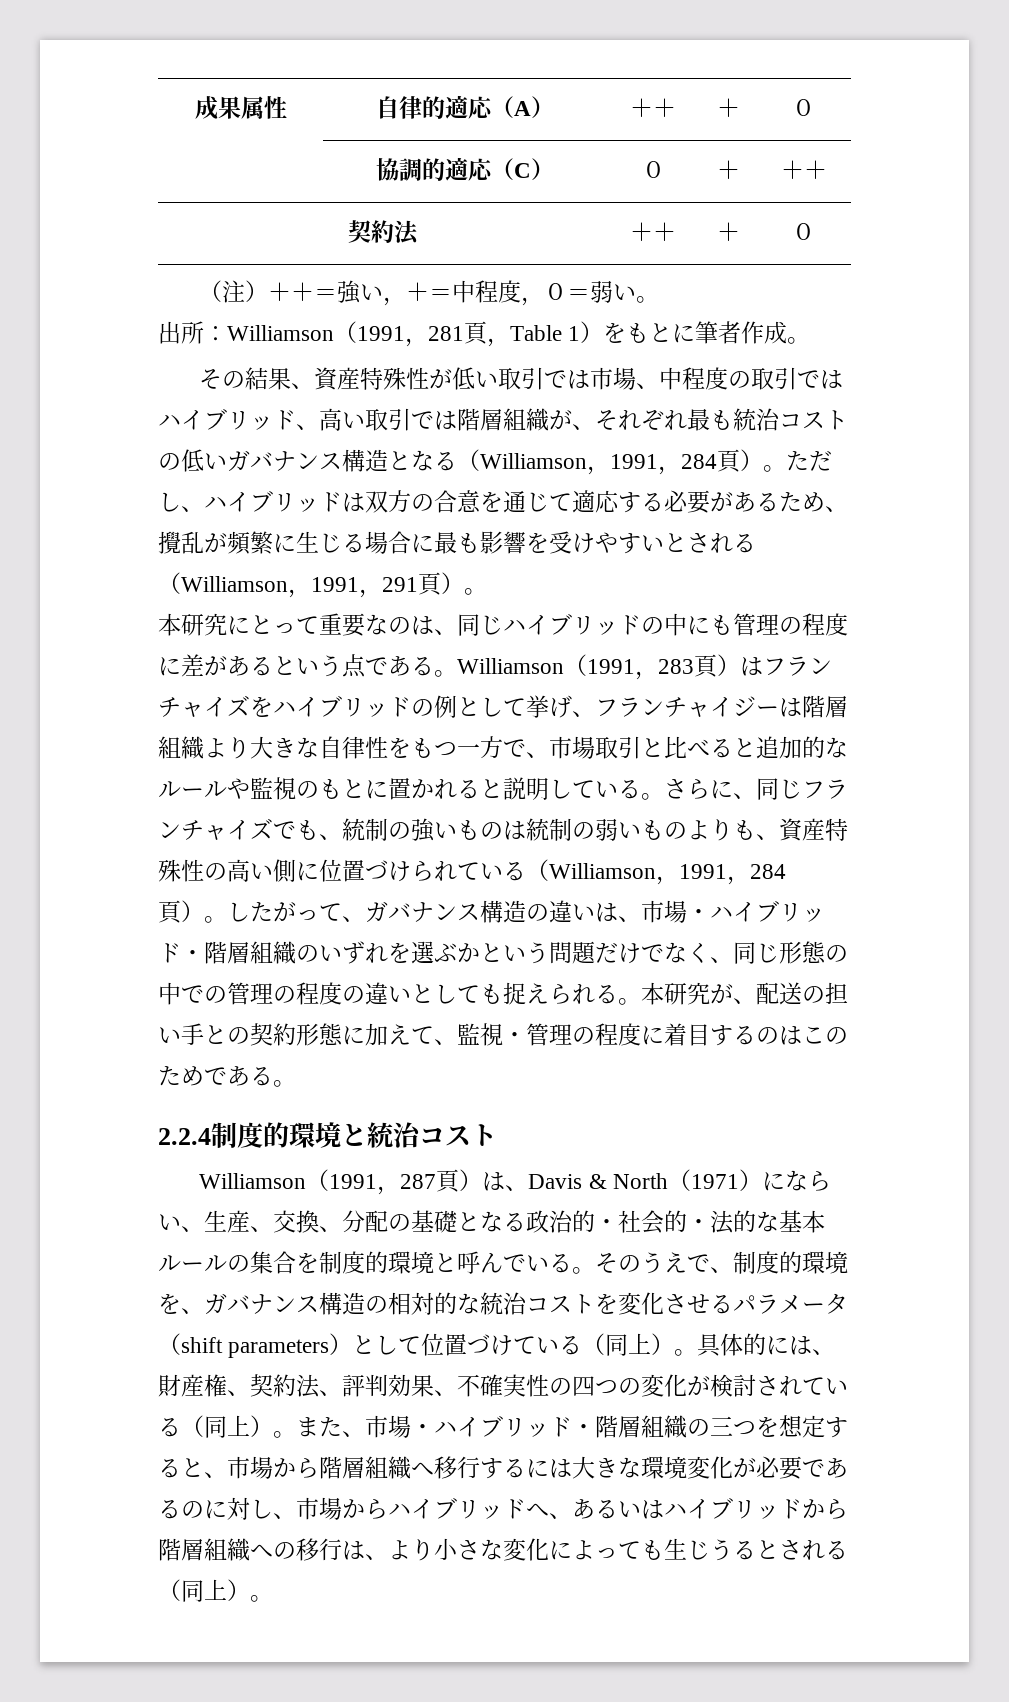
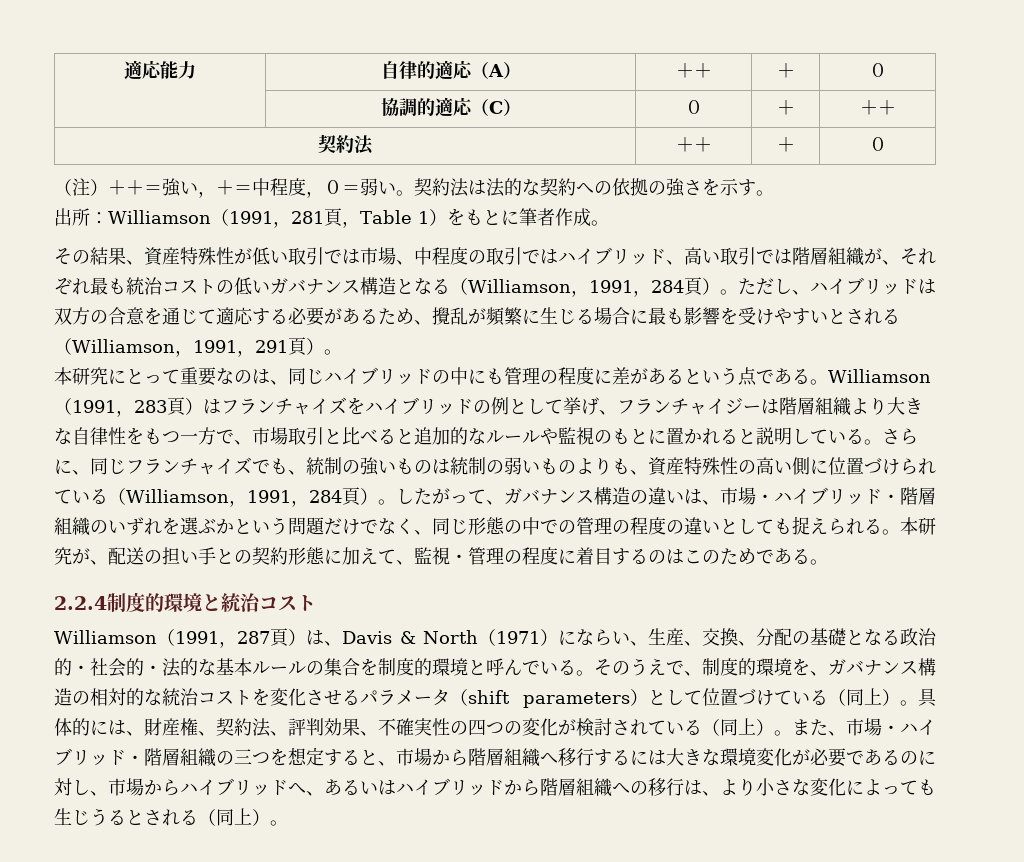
[195,96,287,120] 成果属性 -> [124,60,196,80] 適応能力
(660, 299) none -> [414,178,774,197] 契約法は法的な契約への依拠の強さを示す。

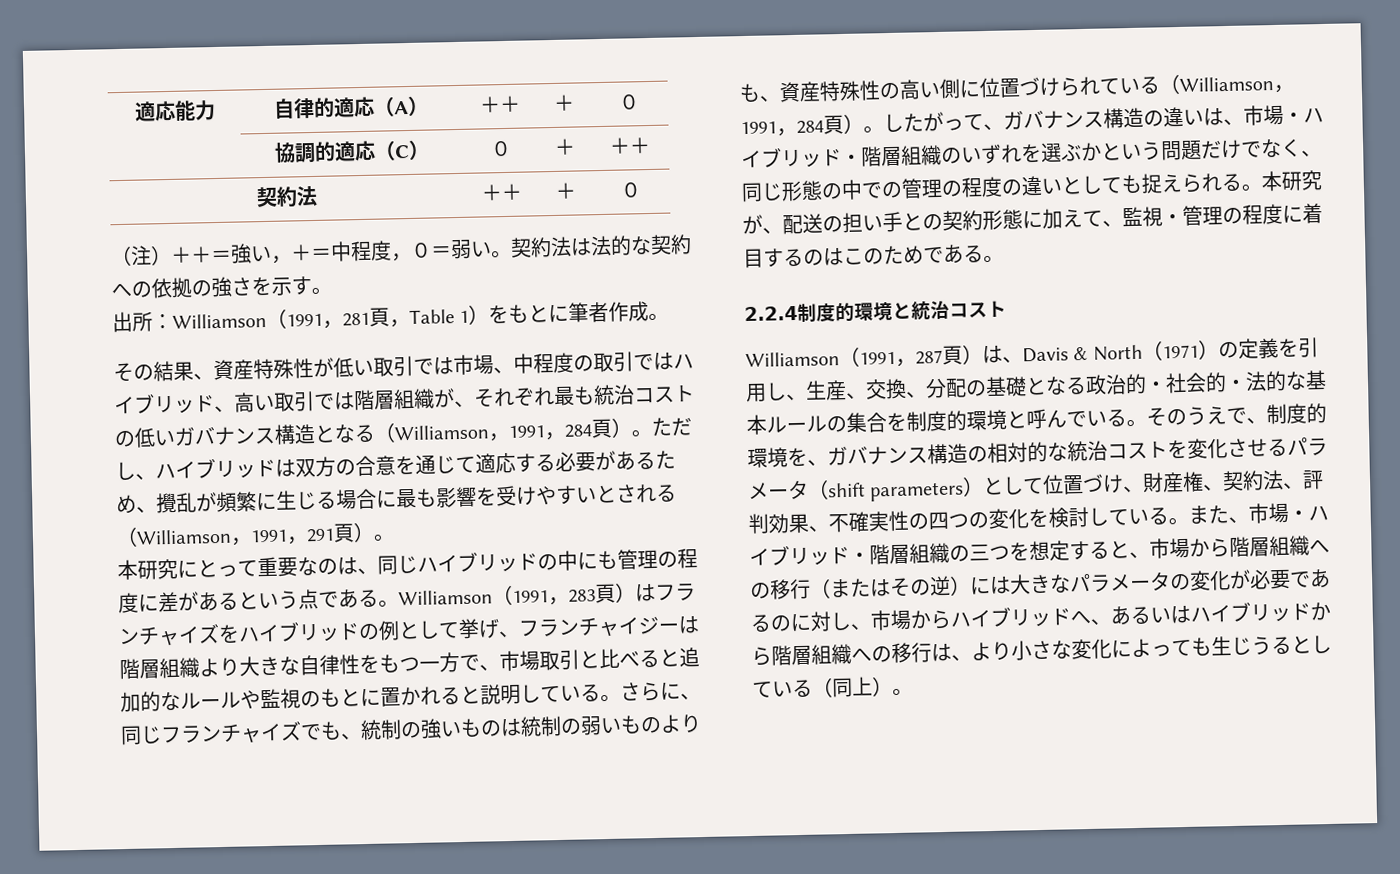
[558,629,630,646] にならい -> [1217,337,1319,359] [745,382,787,403] の定義を引用し
[774,688,937,707] [54,718,126,736] ている（同上）。具体的には -> (1125, 484) none
[558,718,774,736] が検討されている（同上） -> [1028,506,1169,528] を検討している
[558,748,756,766] 移行するには大きな環境 -> [750,571,1191,600] の移行（またはその逆）には大きなパラメータの
[144,809,180,826] され -> [1311,634,1332,654] [752,681,793,698] してい

